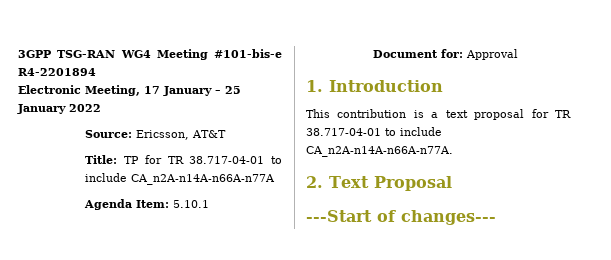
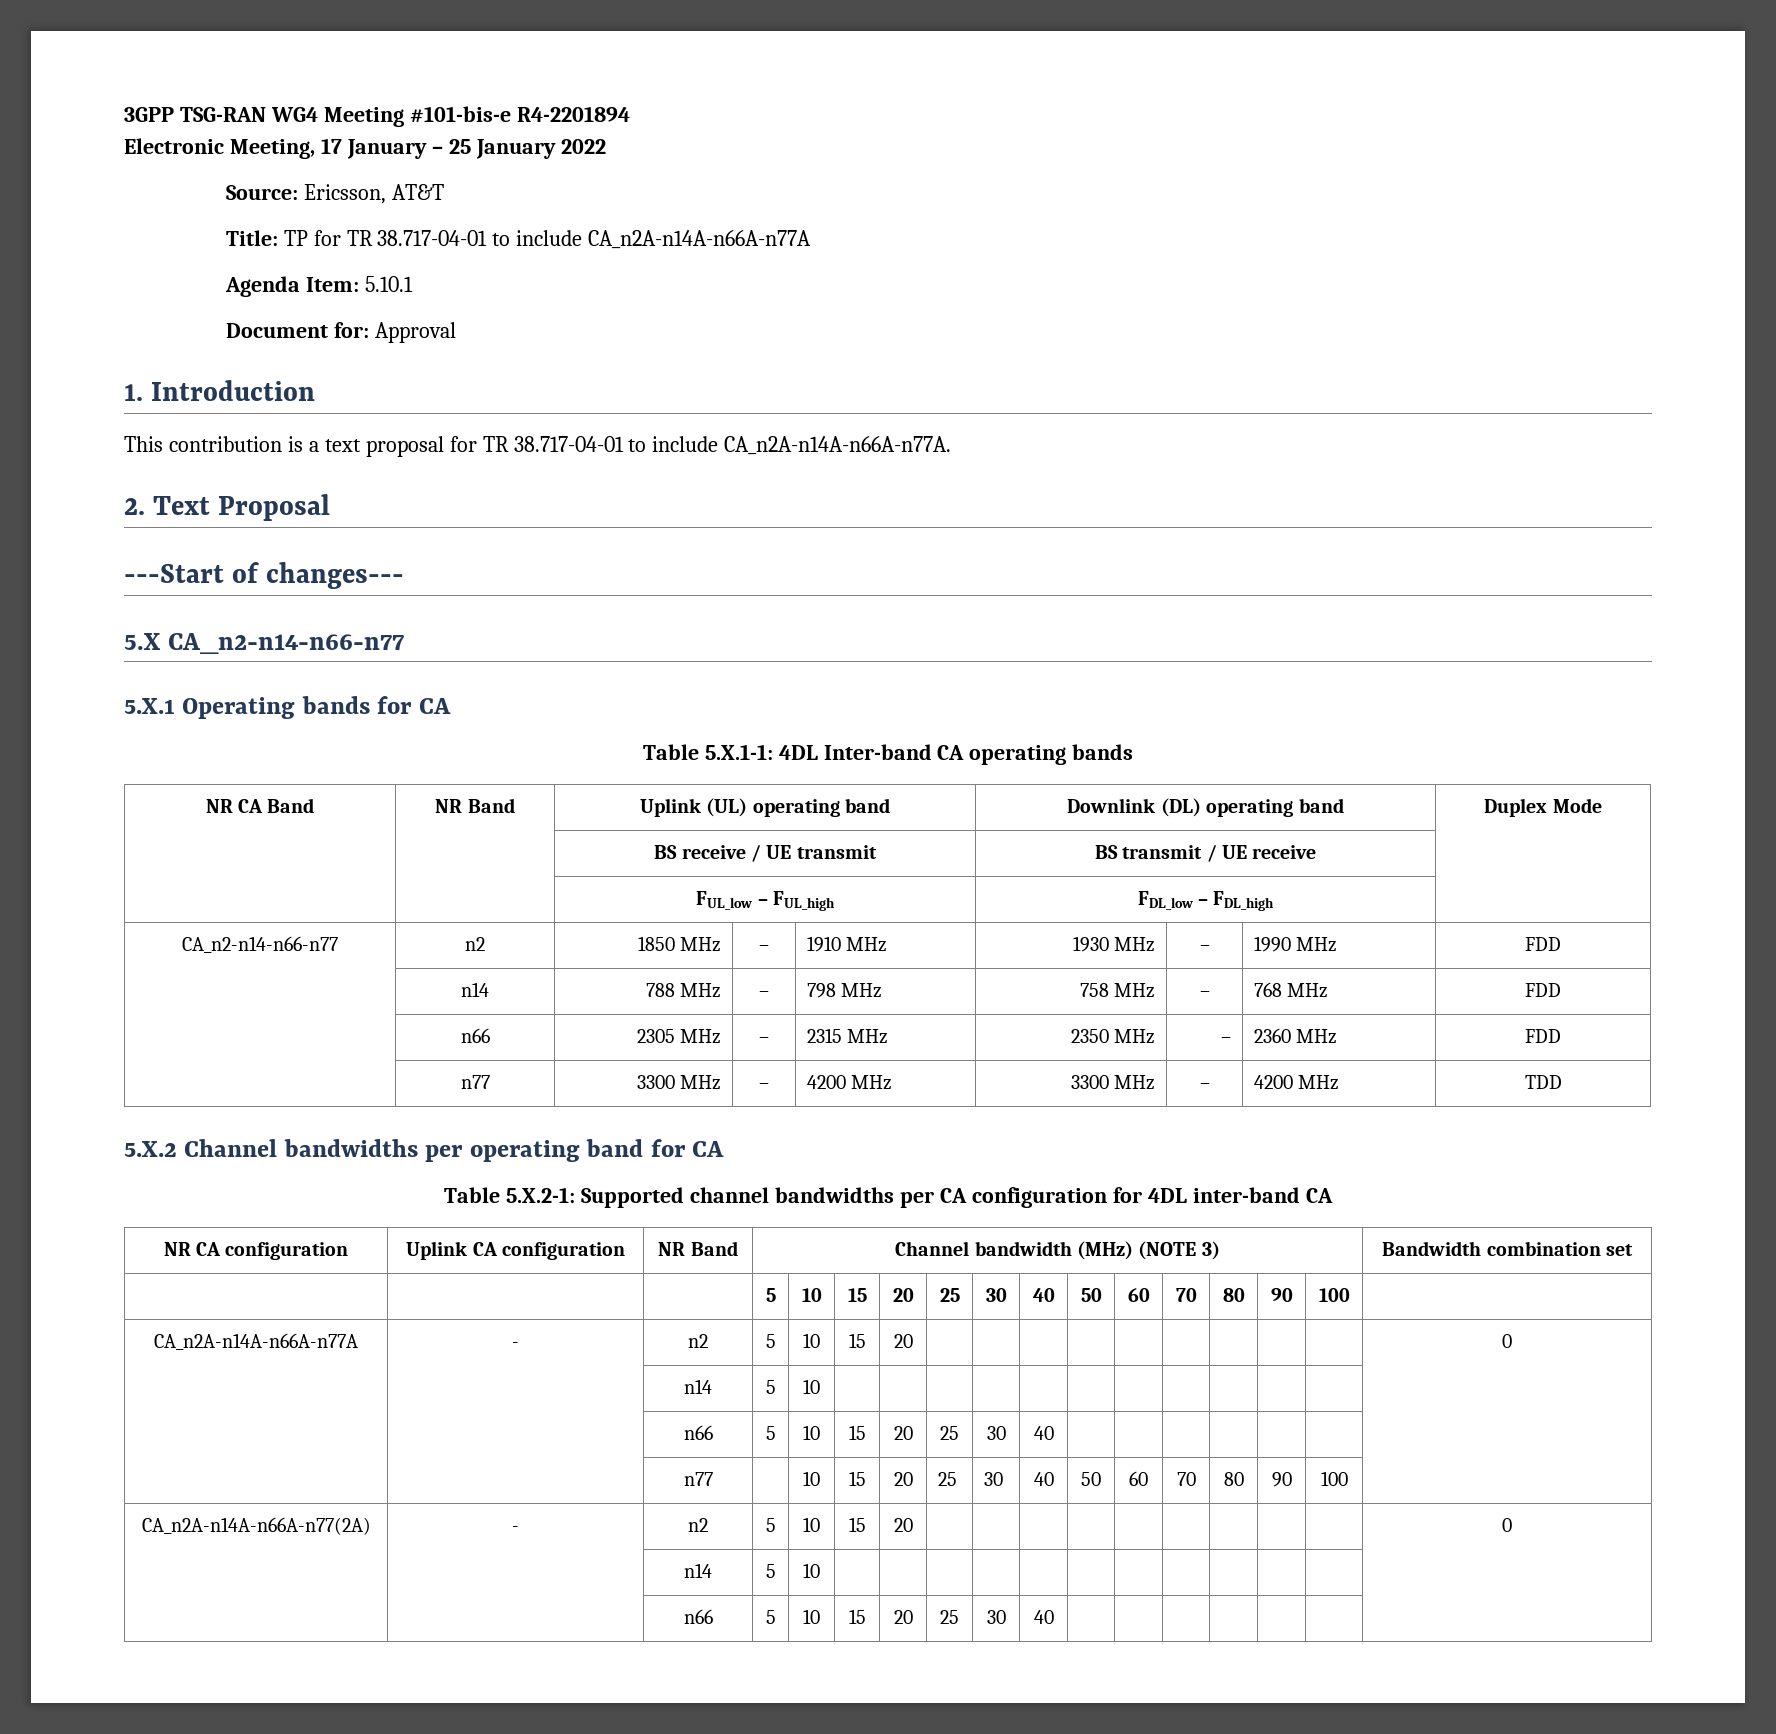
(496, 217) none -> [124,633,405,654] [124,696,451,719] [642,744,1134,765] [205,798,315,813] [435,798,515,813] [639,798,891,817] [1067,798,1344,817] [1484,798,1602,817] [654,845,877,862] [1094,845,1317,862] [696,891,835,911] [1137,891,1275,911] [182,936,338,953] [465,937,485,951] [638,936,722,952] [759,945,769,951] [806,936,887,952] [1073,936,1156,952] [1199,945,1210,951] [1253,936,1337,952] [1525,937,1561,951] [461,982,489,997] [646,983,722,998] [759,991,769,997] [806,983,882,998] [1080,983,1156,998] [1199,991,1210,997] [1253,982,1328,998] [1525,983,1561,997] [460,1028,490,1043] [637,1029,722,1044] [759,1037,769,1043] [806,1028,888,1044] [1071,1029,1156,1044] [1221,1037,1232,1043] [1253,1028,1337,1044] [1525,1029,1561,1043] [460,1075,490,1089] [637,1075,722,1090] [759,1083,769,1089] [806,1075,892,1090] [1071,1075,1156,1090] [1199,1083,1210,1089] [1253,1075,1339,1090] [1524,1075,1562,1089] [124,1139,724,1162] [444,1187,1333,1208] [163,1242,349,1260] [406,1241,625,1260] [658,1241,738,1256] [895,1241,1220,1260] [1382,1241,1633,1256] [765,1288,776,1302] [801,1288,822,1302] [847,1288,867,1302] [892,1288,914,1302] [939,1288,960,1302] [985,1288,1007,1302] [1032,1288,1055,1302] [1080,1288,1102,1302] [1127,1288,1150,1302] [1175,1288,1197,1302] [1222,1288,1245,1302] [1270,1288,1293,1302] [1318,1288,1350,1302] [154,1333,358,1350] [512,1342,519,1348] [688,1334,708,1348] [765,1334,776,1348] [803,1333,820,1348] [848,1333,866,1348] [893,1334,913,1348] [1502,1334,1512,1348] [684,1379,712,1394] [765,1380,776,1394] [803,1379,820,1394] [683,1425,713,1440] [765,1426,776,1440] [803,1425,820,1440] [848,1425,866,1440] [893,1426,913,1440] [940,1426,959,1440] [986,1426,1006,1440] [1033,1426,1054,1440] [683,1472,713,1486] [803,1471,820,1486] [848,1471,866,1486] [893,1472,913,1486] [937,1472,957,1486] [983,1472,1003,1486] [1033,1472,1054,1486] [1081,1472,1101,1486] [1129,1471,1148,1486] [1176,1472,1196,1486] [1223,1472,1244,1486] [1271,1472,1292,1487] [1320,1471,1348,1486] [141,1517,371,1535] [512,1526,519,1532] [688,1518,708,1532] [765,1518,776,1532] [803,1517,820,1532] [848,1517,866,1532] [893,1518,913,1532] [1502,1518,1512,1532] [684,1563,712,1578] [765,1564,776,1578] [803,1563,820,1578] [683,1609,713,1624] [765,1610,776,1624] [803,1609,820,1624] [848,1609,866,1624] [893,1610,913,1624] [940,1610,959,1624] [986,1610,1006,1624] [1033,1610,1054,1624] // 5.X CA_n2-n14-n66-n77 // 5.X.1 Operating bands for CA // Table 5.X.1-1: 4DL Inter-band CA operating bands // NR CA Band | NR Band | Uplink (UL) operating band | Downlink (DL) operating band | Duplex Mode // | | BS receive / UE transmit | BS transmit / UE receive | // | | FUL_low – FUL_high | FDL_low – FDL_high | // CA_n2-n14-n66-n77 | n2 | 1850 MHz | – | 1910 MHz | 1930 MHz | – | 1990 MHz | FDD // | n14 | 788 MHz | – | 798 MHz | 758 MHz | – | 768 MHz | FDD // | n66 | 2305 MHz | – | 2315 MHz | 2350 MHz | – | 2360 MHz | FDD // | n77 | 3300 MHz | – | 4200 MHz | 3300 MHz | – | 4200 MHz | TDD // 5.X.2 Channel bandwidths per operating band for CA // Table 5.X.2-1: Supported channel bandwidths per CA configuration for 4DL inter-band CA // NR CA configuration | Uplink CA configuration | NR Band | Channel bandwidth (MHz) (NOTE 3) | Bandwidth combination set // | | | 5 | 10 | 15 | 20 | 25 | 30 | 40 | 50 | 60 | 70 | 80 | 90 | 100 | // CA_n2A-n14A-n66A-n77A | - | n2 | 5 | 10 | 15 | 20 | | | | | | | | | | 0 // | | n14 | 5 | 10 | | | | | | | | | | | | // | | n66 | 5 | 10 | 15 | 20 | 25 | 30 | 40 | | | | | | | // | | n77 | | 10 | 15 | 20 | 25 | 30 | 40 | 50 | 60 | 70 | 80 | 90 | 100 | // CA_n2A-n14A-n66A-n77(2A) | - | n2 | 5 | 10 | 15 | 20 | | | | | | | | | | 0 // | | n14 | 5 | 10 | | | | | | | | | | | | // | | n66 | 5 | 10 | 15 | 20 | 25 | 30 | 40 | | | | | | |

